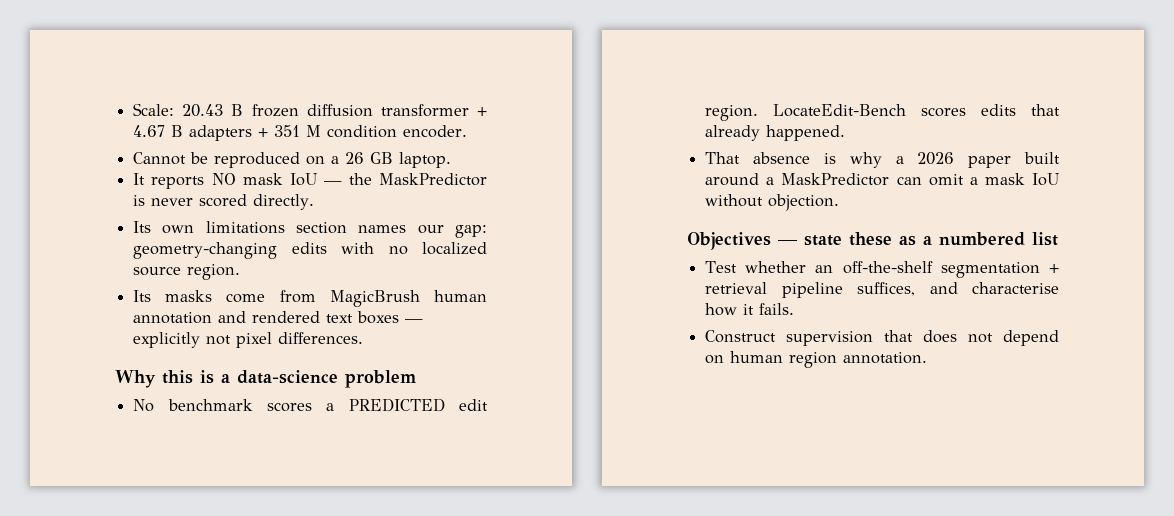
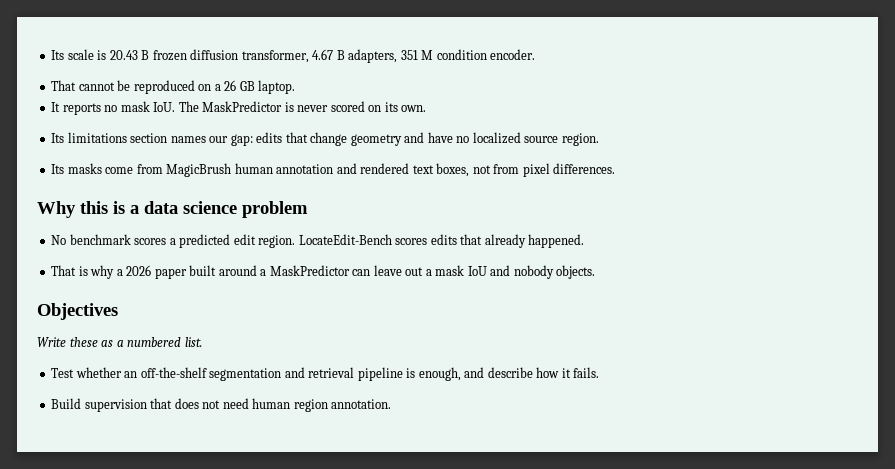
[133,103,175,116] Scale: -> [51,49,107,60] Its scale is
[380,104,487,117] [133,125,269,141] transformer + 4.67 B adapters + -> [241,49,398,63] transformer, 4.67 B adapters,
[133,152,187,165] Cannot -> [51,80,115,91] That cannot
[211,173,372,186] NO mask IoU — the -> [104,101,199,112] no mask IoU. The
[253,194,315,210] [133,221,195,234] directly. // Its own -> [368,102,427,112] [51,133,65,143] on its own. // Its
[133,242,375,259] geometry-changing edits with -> [256,132,453,146] edits that change geometry and have
[357,311,424,324] [133,332,232,348] boxes — explicitly not -> [436,163,520,177] boxes, not from
[237,370,338,384] data-science -> [144,201,237,214] data science
[348,398,445,412] PREDICTED -> [179,234,231,248] predicted
[752,152,810,164] absence -> (77, 270) none
[928,174,964,186] omit -> [373,265,424,276] leave out
[705,194,840,211] without objection. -> [490,265,596,279] and nobody objects.
[778,235,842,246] — state -> [37,337,66,347] // Write
[1032,232,1058,246] list -> [184,337,202,347] list.
[1049,264,1059,273] + -> [284,367,305,378] and
[857,282,1059,296] suffices, and characterise -> [406,367,533,381] is enough, and describe
[705,330,777,343] Construct -> [51,398,82,409] Build
[1003,330,1059,346] [705,355,725,364] depend on -> [222,398,249,409] need

